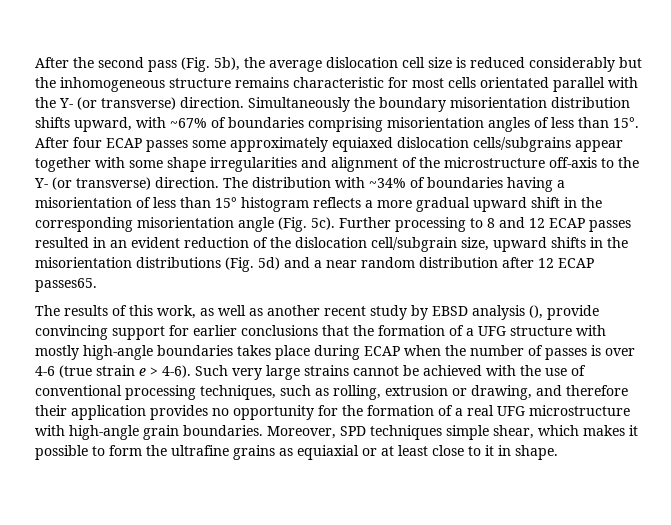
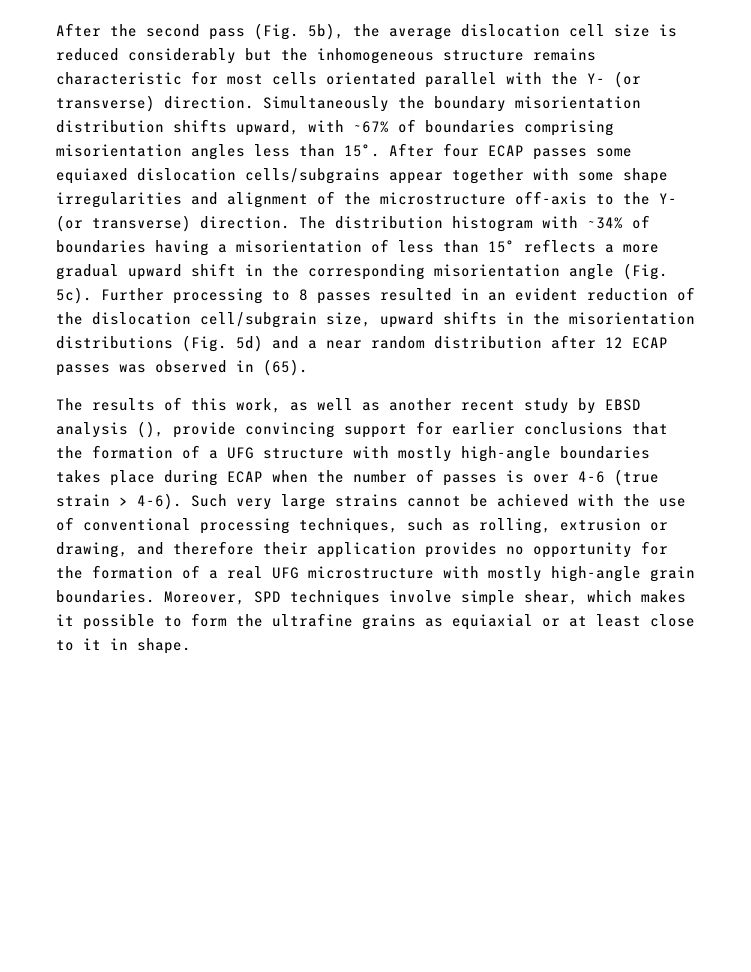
[534,117,549,128] of -> (245, 152) none
[230,137,328,152] approximately -> (632, 152) none
(331, 182) none -> [452,216,533,232] histogram
[241,197,309,212] histogram -> (515, 246) none
[499,217,585,228] and 12 ECAP -> (308, 295) none
[35,278,97,292] passes65. -> [56,359,308,376] passes was observed in (65).
[139,368,146,376] e -> (110, 500) none
(65, 430) none -> [488,566,542,582] mostly
(442, 432) none -> [389,590,452,603] involve

